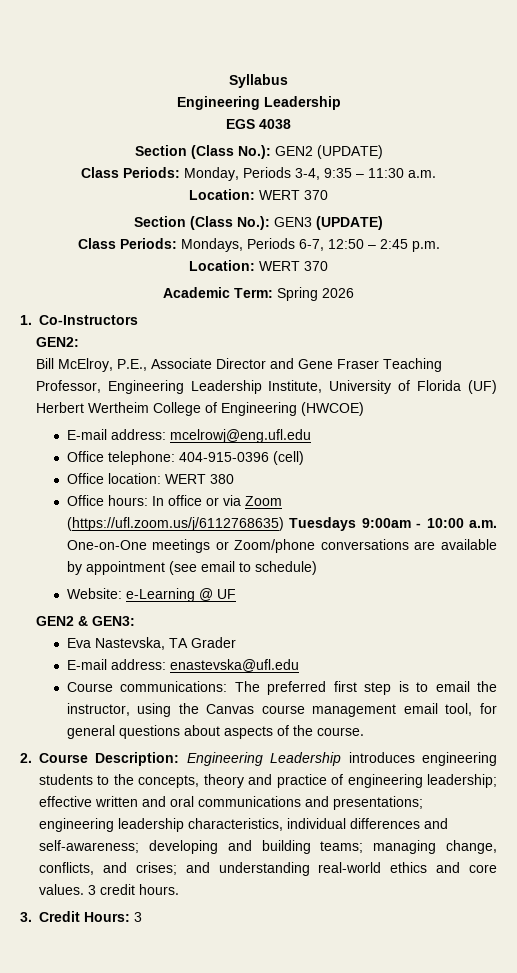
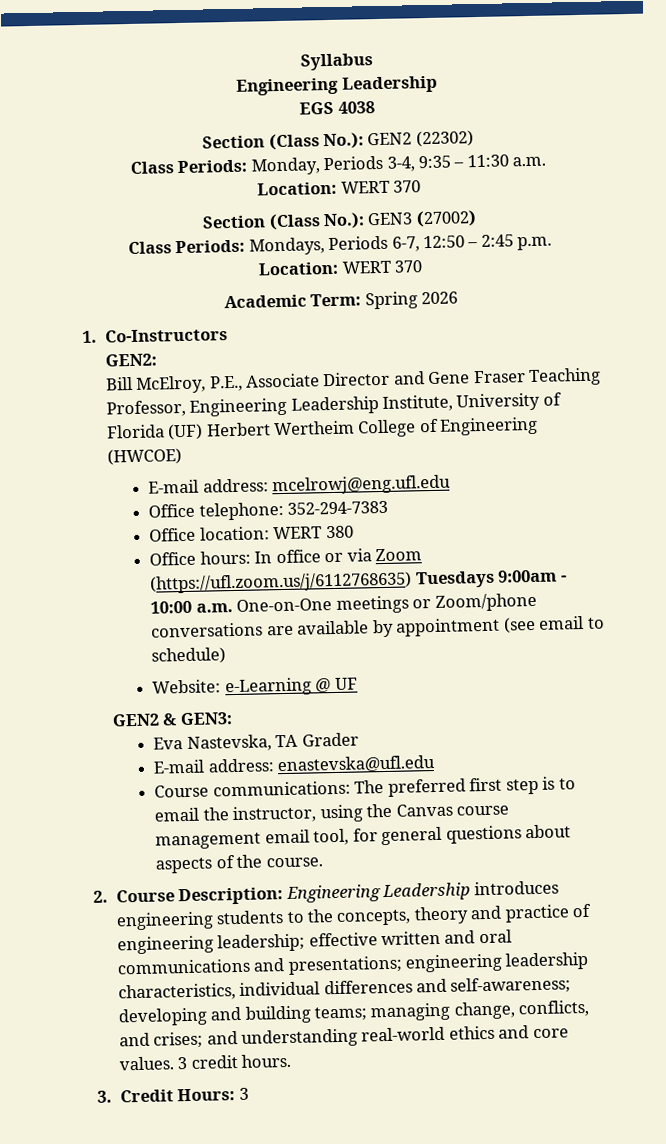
[316,145,383,159] (UPDATE) -> [415,130,474,148] (22302)
[316,216,383,230] (UPDATE) -> [415,210,477,228] (27002)
[178,451,304,465] 404-915-0396 (cell) -> [287,500,389,515] 352-294-7383

